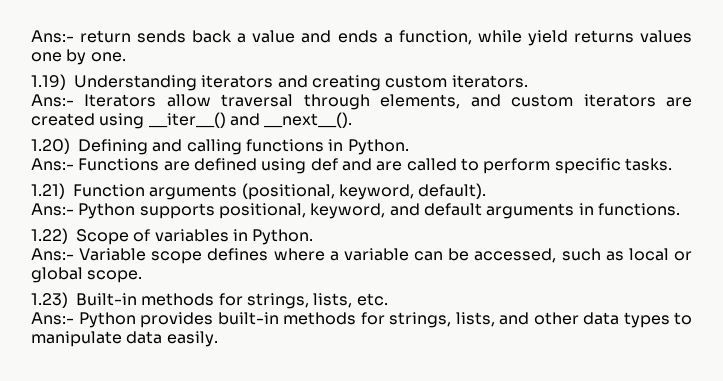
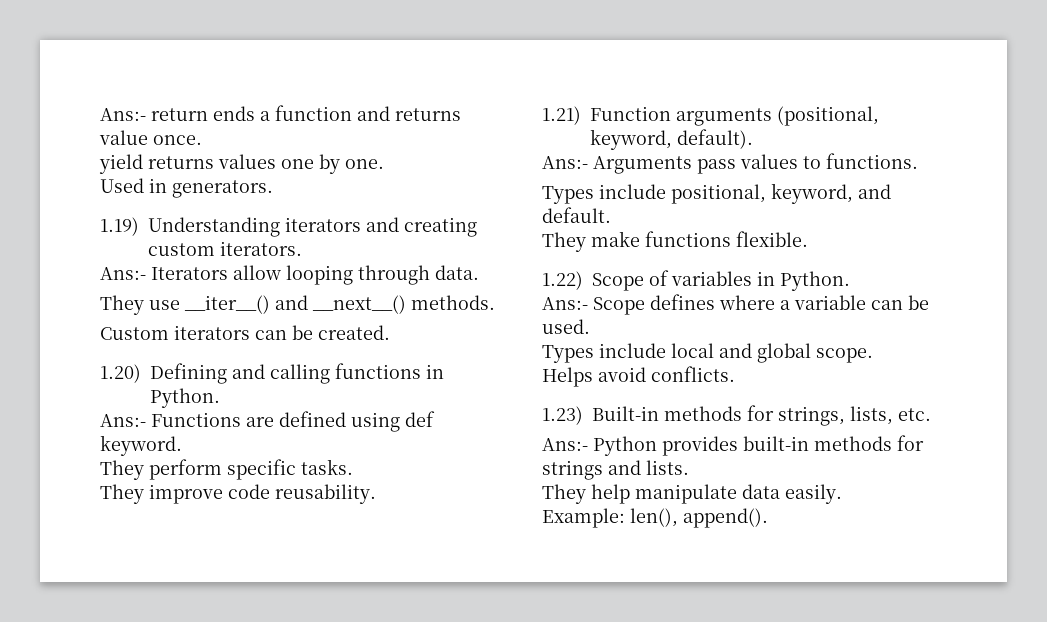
[137,30,522,45] sends back a value and ends a function, while -> [213,105,461,121] [99,130,202,145] ends a function and returns value once. //
(126, 57) none -> [100,178,273,198] // Used in generators.
[221,94,693,110] [31,112,353,129] traversal through elements, and custom iterators are created using __iter__() and __next__(). -> [286,265,479,285] [100,295,495,315] [100,325,390,340] looping through data. // They use __iter__() and __next__() methods. // Custom iterators can be created.
[341,158,479,171] and are called to -> [100,435,182,456] [100,460,144,480] keyword. // They
(672, 164) none -> [100,484,376,504] // They improve code reusability.
[78,203,680,219] Python supports positional, keyword, and default arguments in functions. -> [593,153,918,174] [542,183,891,204] [542,207,611,223] [542,231,808,252] Arguments pass values to functions. // Types include positional, keyword, and default. // They make functions flexible.
[79,248,203,264] Variable scope -> [593,297,645,315] Scope
[474,248,692,263] accessed, such as local or -> [542,319,590,334] [542,343,752,363] used. // Types include local and
(143, 276) none -> [542,366,735,387] // Helps avoid conflicts.
[389,312,692,328] strings, lists, and other data types to -> [542,460,689,480] [542,484,630,504] strings and lists. // They help
(218, 339) none -> [542,508,768,528] // Example: len(), append().

